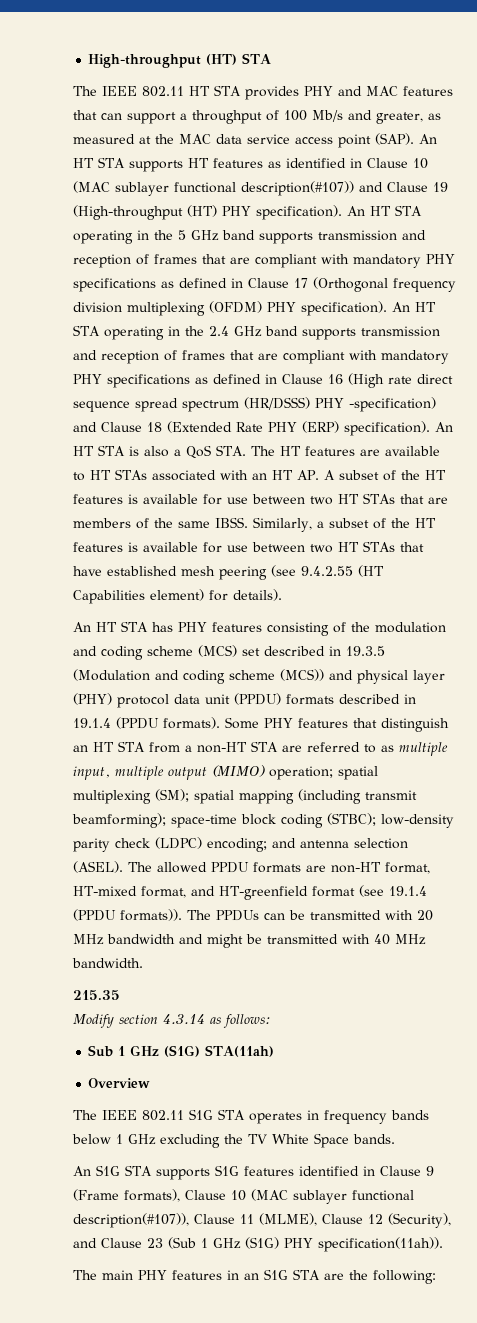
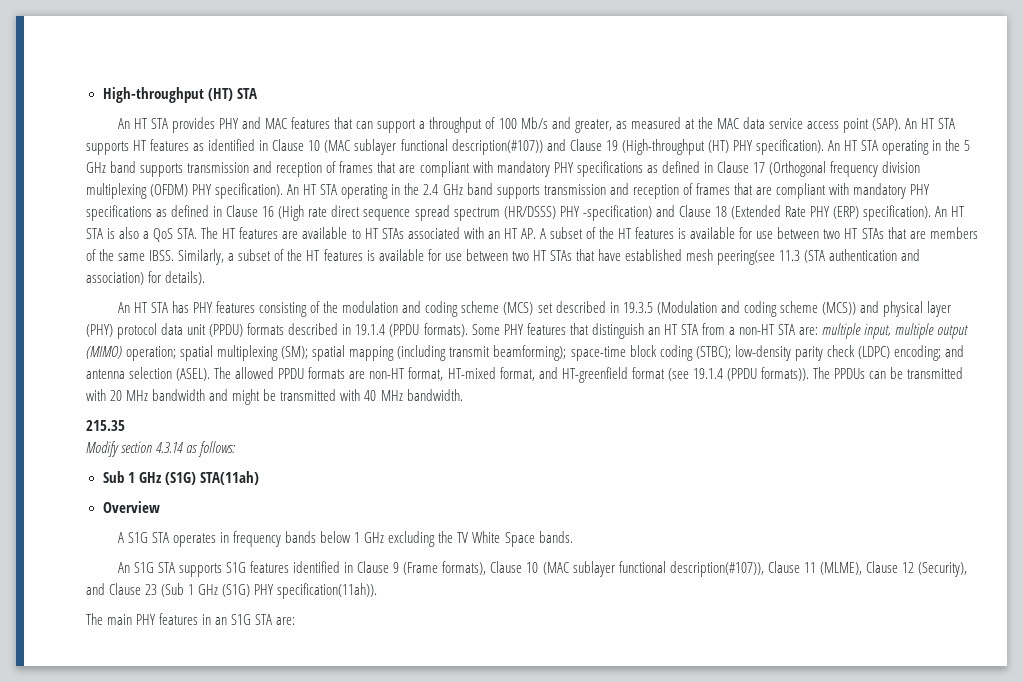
[73,86,184,97] The IEEE 802.11 -> [117,118,130,129] An
[219,565,384,580] [73,589,204,604] peering (see 9.4.2.55 (HT Capabilities element) -> [717,249,921,265] [86,272,144,285] peering(see 11.3 (STA authentication and association)
[282,742,394,753] are referred to as -> [799,327,819,335] are:
[73,1110,184,1121] The IEEE 802.11 -> [117,532,124,543] A
[324,1270,436,1284] are the following: -> [276,617,296,625] are:

